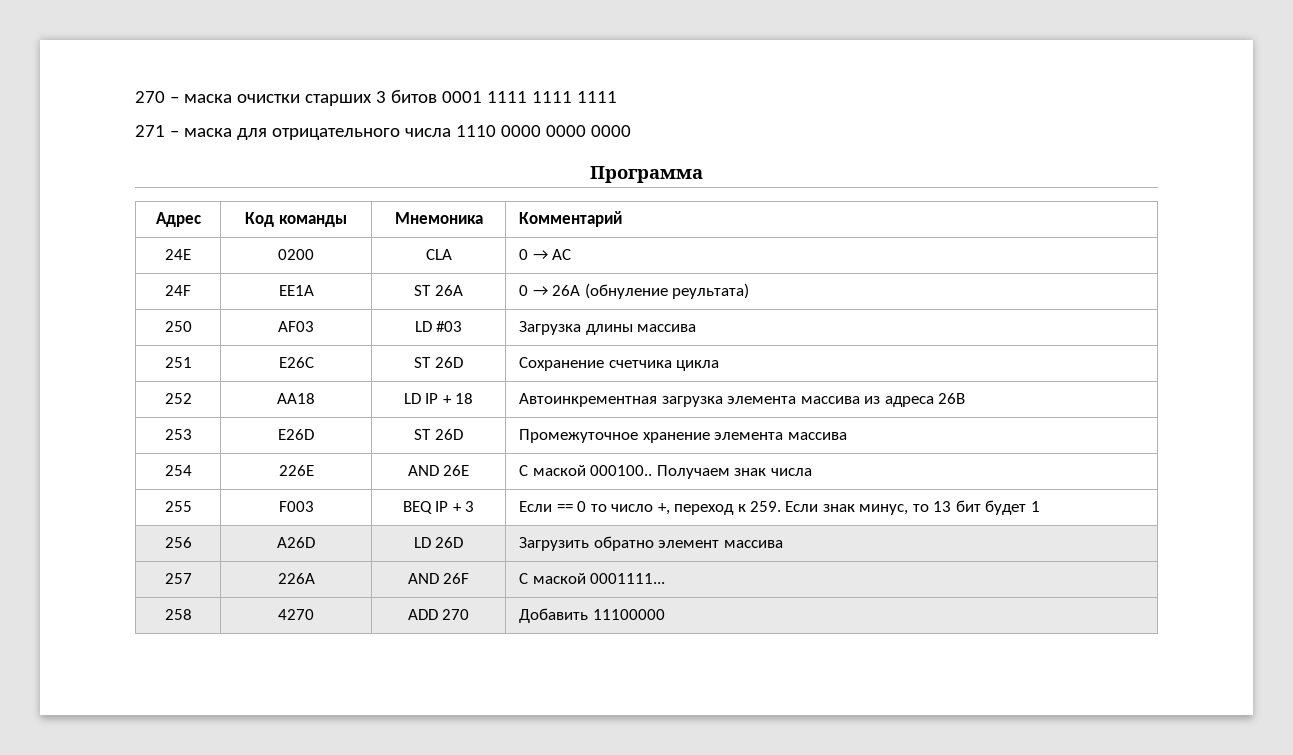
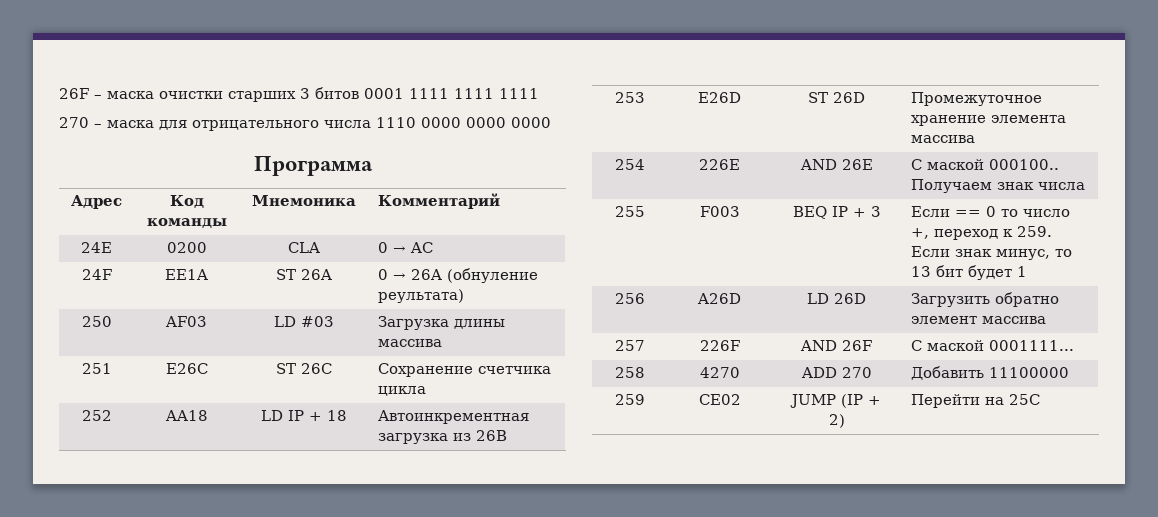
[135,91,165,103] 270 -> [59,88,89,99] 26F
[135,125,165,137] 271 -> [59,117,89,128] 270
[434,357,463,368] 26D -> [300,363,332,374] 26C
[727,396,934,407] элемента массива из адреса -> [453,433,472,441] из
[277,573,315,584] 226A -> [699,340,740,351] 226F
(665, 614) none -> [614,394,645,405] [698,394,741,405] [790,394,881,408] [828,414,845,428] [911,394,1041,408] // 259 | CE02 | JUMP (IP + 2) | Перейти на 25С

